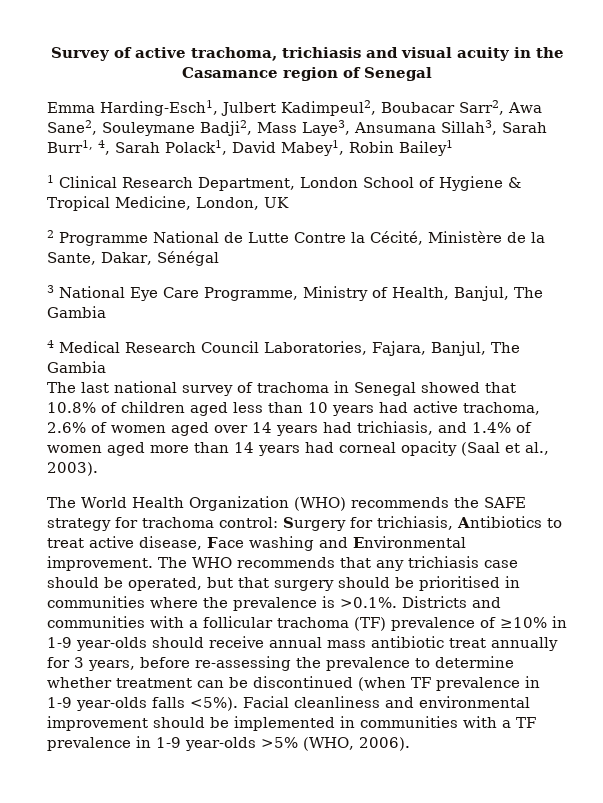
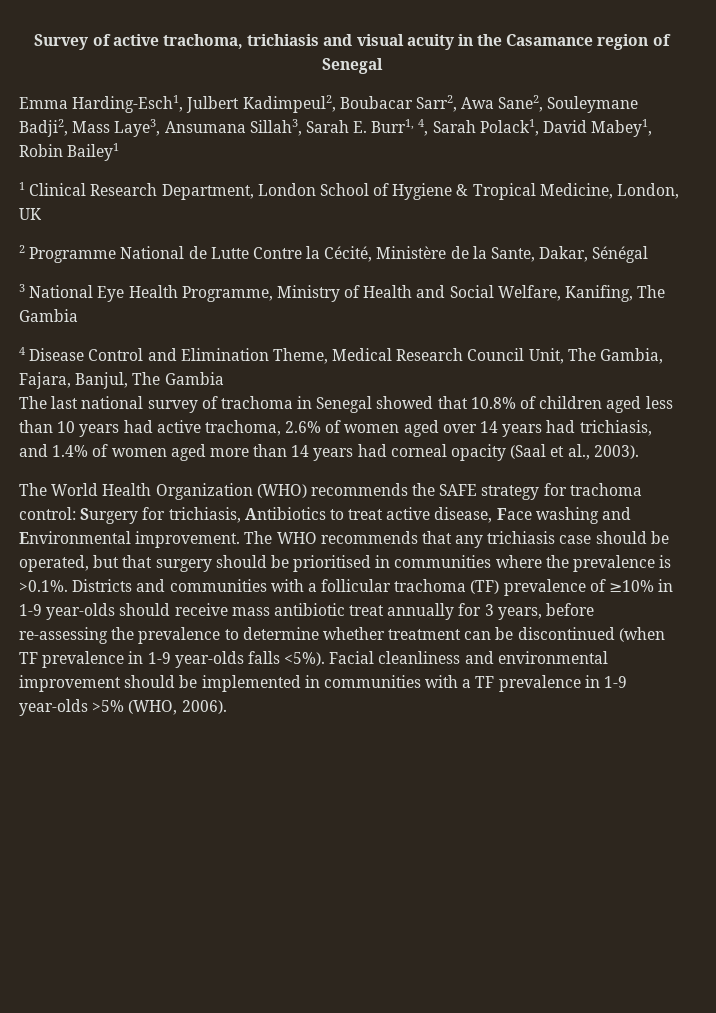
(547, 127) none -> [353,121,368,133] E.
[163,287,199,298] Care -> [128,285,178,298] Health
[392,286,543,301] [47,306,106,318] [47,340,367,355] Health, Banjul, The Gambia // 4 Medical Research Council Laboratories, -> [363,285,666,302] [19,309,78,322] [19,347,664,364] Health and Social Welfare, Kanifing, The Gambia // 4 Disease Control and Elimination Theme, Medical Research Council Unit, The Gambia,
[269,637,322,648] annual -> (228, 609) none

